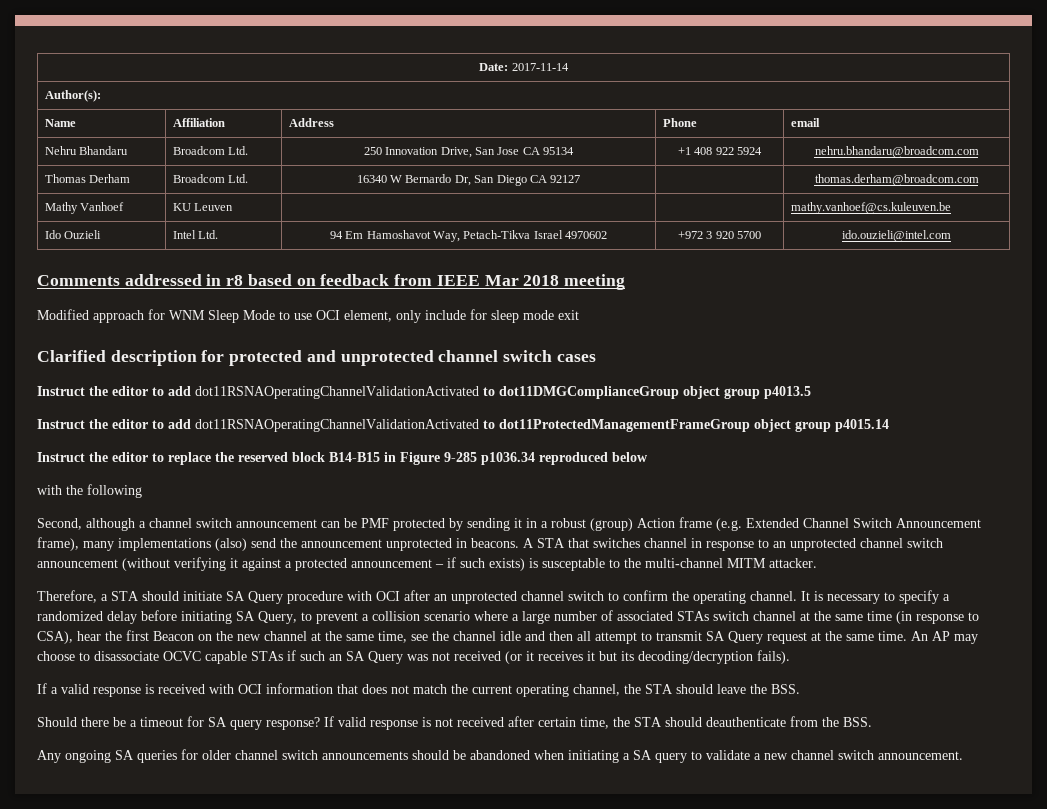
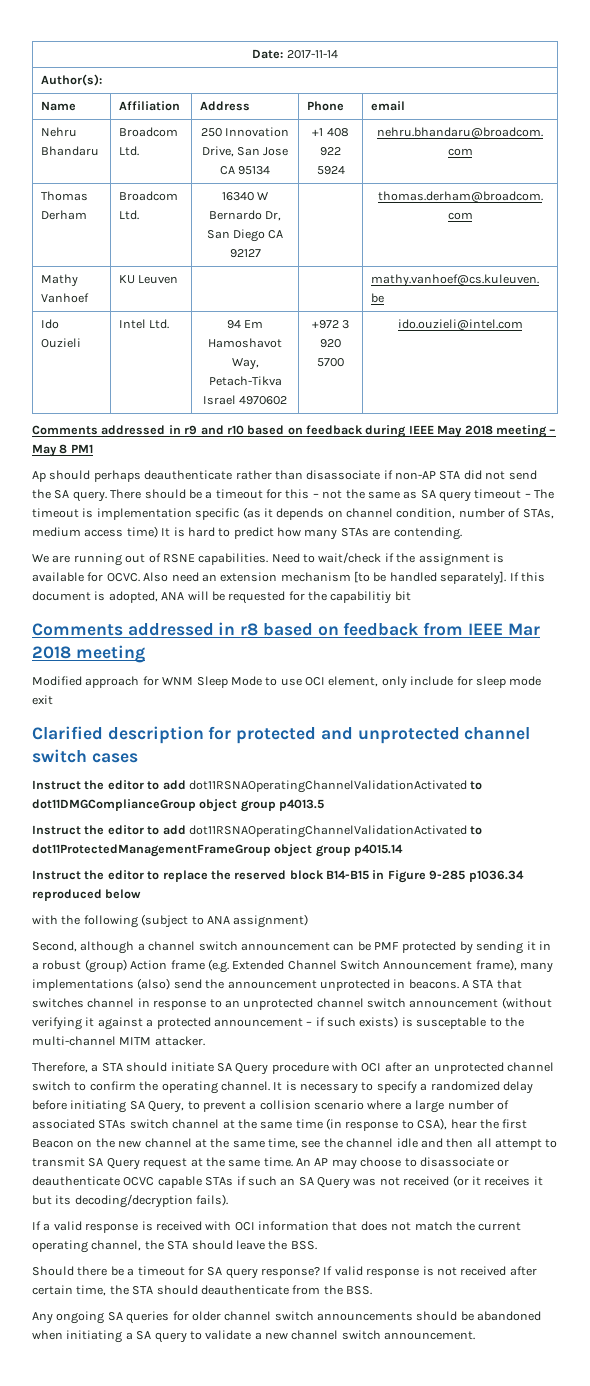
(951, 236) none -> [32,425,557,438] [32,444,93,457] [32,470,537,482] [32,489,555,502] [32,507,554,520] [32,526,462,540] [32,552,504,566] [32,571,545,585] [32,591,411,604] // Comments addressed in r9 and r10 based on feedback during IEEE May 2018 meeting – May 8 PM1 // Ap should perhaps deauthenticate rather than disassociate if non-AP STA did not send the SA query. There should be a timeout for this – not the same as SA query timeout – The timeout is implementation specific (as it depends on channel condition, number of STAs, medium access time) It is hard to predict how many STAs are contending. // We are running out of RSNE capabilities. Need to wait/check if the assignment is available for OCVC. Also need an extension mechanism [to be handled separately]. If this document is adopted, ANA will be requested for the capabilitiy bit
(142, 491) none -> [141,914,309,928] (subject to ANA assignment)
(159, 656) none -> [497,1159,510,1167] [32,1176,120,1186] or deauthenticate

